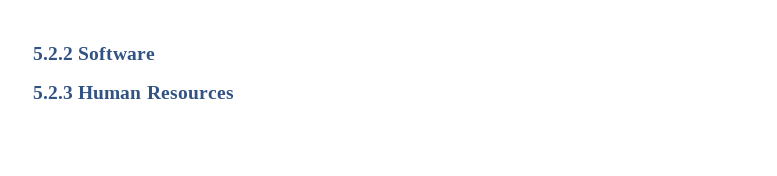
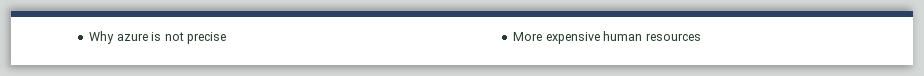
[33,47,156,60] [33,86,234,99] 5.2.2 Software // 5.2.3 Human Resources -> [89,31,226,44] [513,31,701,44] Why azure is not precise // More expensive human resources

